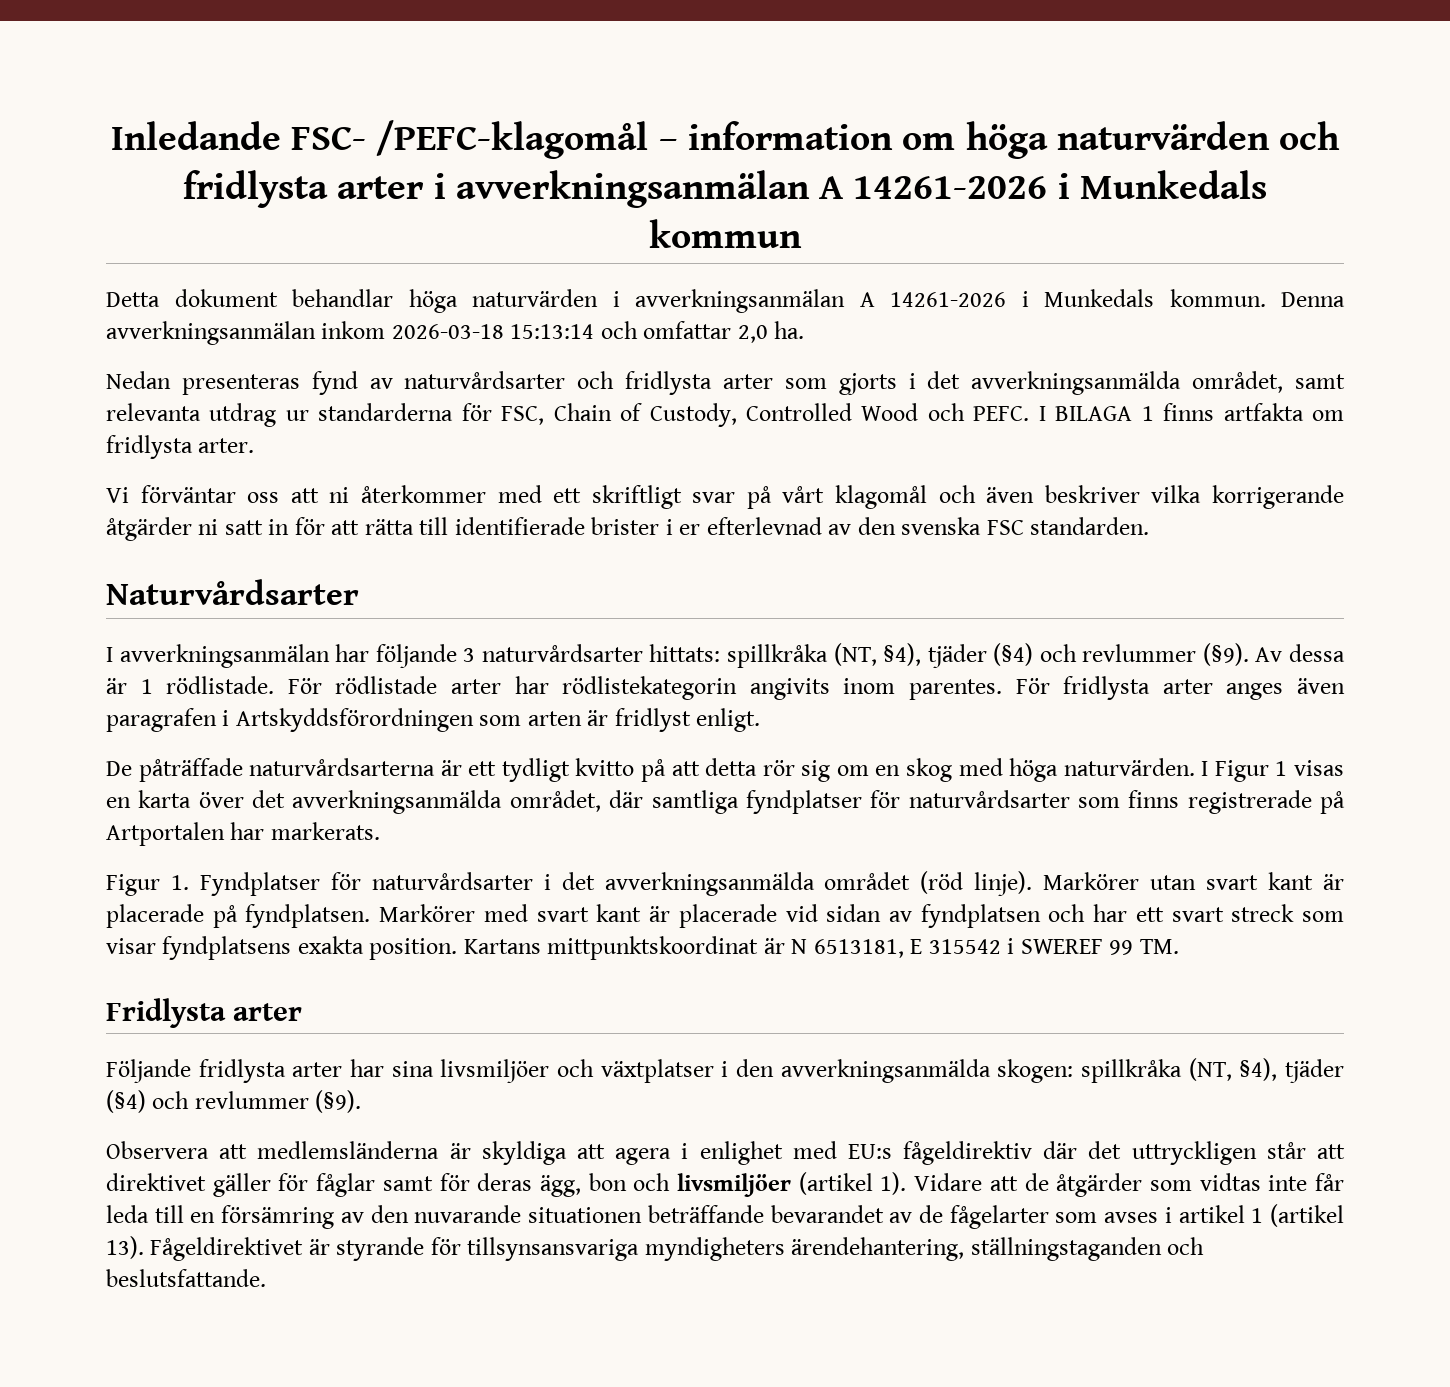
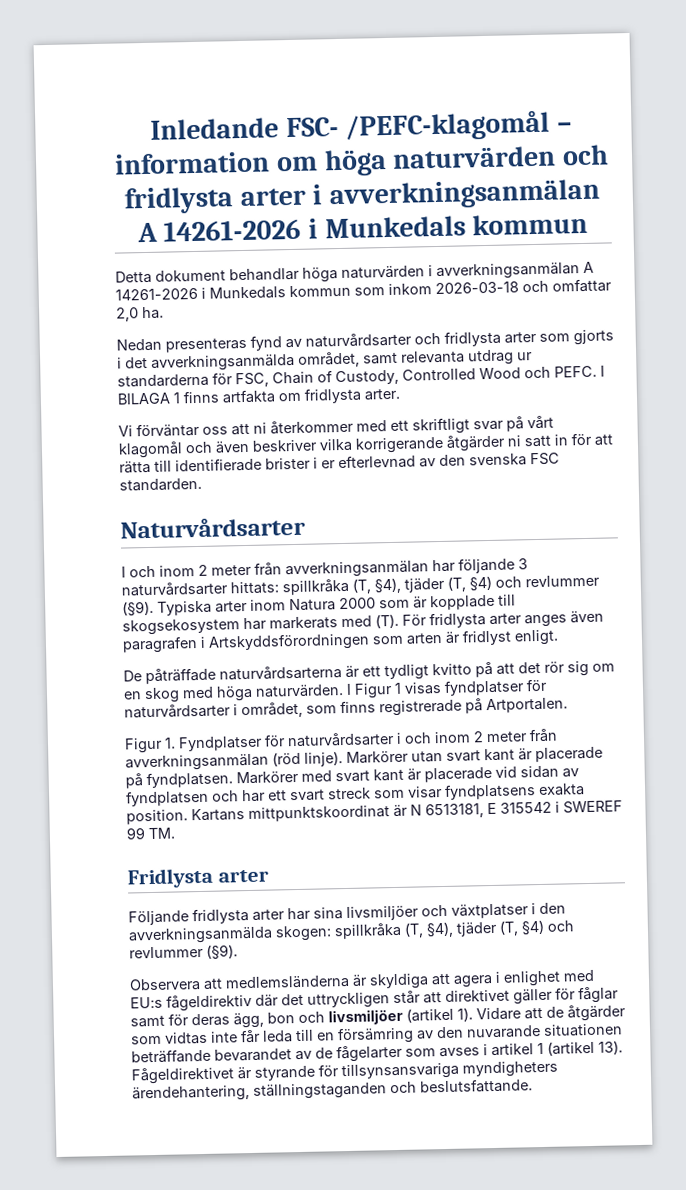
[1169,289,1345,307] [106,321,316,345] kommun. Denna avverkningsanmälan -> [289,284,385,298] kommun som
[510,324,595,339] 15:13:14 -> (519, 288) none
(113, 654) none -> [129,562,282,578] och inom 2 meter från
[833,643,1345,668] [106,676,1003,700] (NT, §4), tjäder (§4) och revlummer (§9). Av dessa är 1 rödlistade. För rödlistade arter har rödlistekategorin angivits inom parentes. -> [352,574,600,594] [122,594,516,617] [122,613,399,636] (T, §4), tjäder (T, §4) och revlummer (§9). Typiska arter inom Natura 2000 som är kopplade till skogsekosystem har markerats med (T).
[705,758,758,776] detta -> [518,661,541,674] det
[106,790,739,814] en karta över det avverkningsanmälda området, där samtliga -> (442, 688) none
(1070, 799) none -> [233,701,303,719] i området,
[106,822,380,846] Artportalen har markerats. -> [486,697,568,714] Artportalen.
[561,872,911,896] det avverkningsanmälda området -> [404,728,558,744] [125,753,269,772] och inom 2 meter från avverkningsanmälan
[1188,1058,1345,1083] [106,1090,146,1113] (NT, §4), tjäder (§4) -> [404,919,545,938] (T, §4), tjäder (T, §4)

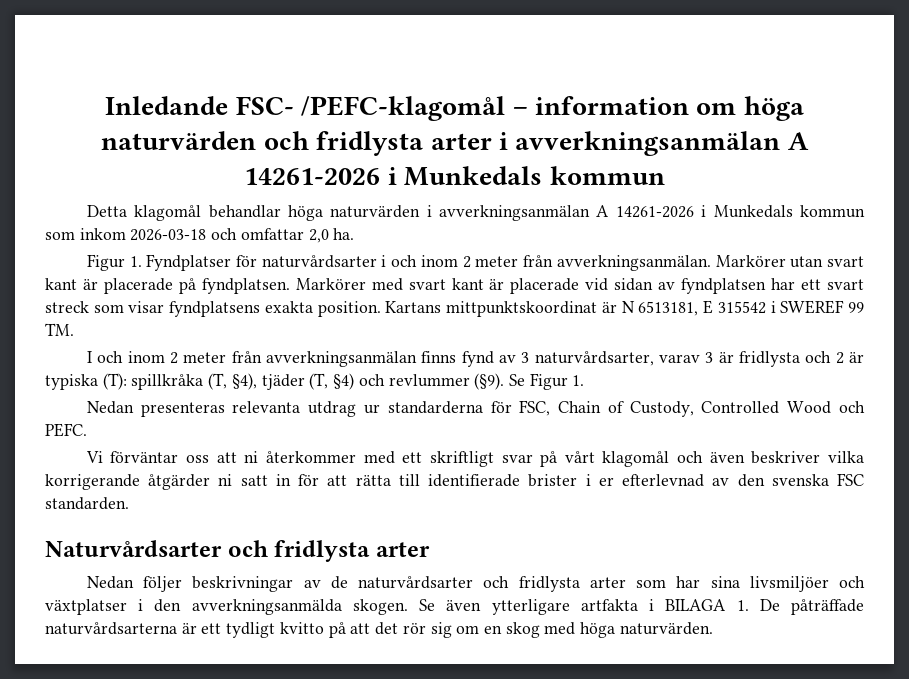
[155,269,226,282] dokument -> [134,205,202,221] klagomål
[116,329,614,353] [117,351,398,372] Nedan presenteras fynd av naturvårdsarter och fridlysta arter som gjorts i det avverkningsanmälda området, samt -> [86,254,865,271] [45,278,865,294] [45,300,865,317] [45,323,74,336] [86,351,864,367] [45,373,585,390] [86,401,225,417] Figur 1. Fyndplatser för naturvårdsarter i och inom 2 meter från avverkningsanmälan. Markörer utan svart kant är placerade på fyndplatsen. Markörer med svart kant är placerade vid sidan av fyndplatsen har ett svart streck som visar fyndplatsens exakta position. Kartans mittpunktskoordinat är N 6513181, E 315542 i SWEREF 99 TM. // I och inom 2 meter från avverkningsanmälan finns fynd av 3 naturvårdsarter, varav 3 är fridlysta och 2 är typiska (T): spillkråka (T, §4), tjäder (T, §4) och revlummer (§9). Se Figur 1. // Nedan presenteras
[600,365,605,377] [117,387,400,405] I BILAGA 1 finns artfakta om fridlysta arter. -> (87, 430) none
[121,557,528,579] [121,574,600,597] [122,594,516,617] [122,610,604,636] [122,629,559,654] // I och inom 2 meter från avverkningsanmälan har följande 3 naturvårdsarter hittats: spillkråka (T, §4), tjäder (T, §4) och revlummer (§9). Typiska arter inom Natura 2000 som är kopplade till skogsekosystem har markerats med (T). För fridlysta arter anges även paragrafen i Artskyddsförordningen som arten är fridlyst enligt. // -> [227,540,430,562] [86,576,865,592] [45,599,749,615] och fridlysta arter // Nedan följer beskrivningar av de naturvårdsarter och fridlysta arter som har sina livsmiljöer och växtplatser i den avverkningsanmälda skogen. Se även ytterligare artfakta i BILAGA 1.
[346,678,548,699] [124,697,568,719] [124,728,558,754] [125,746,603,772] [125,765,579,789] [126,783,585,807] [126,800,623,825] [126,827,175,840] [127,867,269,889] [128,902,566,926] [128,919,574,945] [129,944,238,960] [129,969,595,992] [130,986,619,1012] [130,1004,626,1029] [131,1023,623,1045] [131,1040,623,1064] [131,1060,558,1085] [132,1078,533,1103] I Figur 1 visas fyndplatser för naturvårdsarter i området, som finns registrerade på Artportalen. // Figur 1. Fyndplatser för naturvårdsarter i och inom 2 meter från avverkningsanmälan (röd linje). Markörer utan svart kant är placerade på fyndplatsen. Markörer med svart kant är placerade vid sidan av fyndplatsen och har ett svart streck som visar fyndplatsens exakta position. Kartans mittpunktskoordinat är N 6513181, E 315542 i SWEREF 99 TM. // Fridlysta arter // Följande fridlysta arter har sina livsmiljöer och växtplatser i den avverkningsanmälda skogen: spillkråka (T, §4), tjäder (T, §4) och revlummer (§9). // Observera att medlemsländerna är skyldiga att agera i enlighet med EU:s fågeldirektiv där det uttryckligen står att direktivet gäller för fåglar samt för deras ägg, bon och livsmiljöer (artikel 1). Vidare att de åtgärder som vidtas inte får leda till en försämring av den nuvarande situationen beträffande bevarandet av de fågelarter som avses i artikel 1 (artikel 13). Fågeldirektivet är styrande för tillsynsansvariga myndigheters ärendehantering, ställningstaganden och beslutsfattande. -> (713, 628) none

